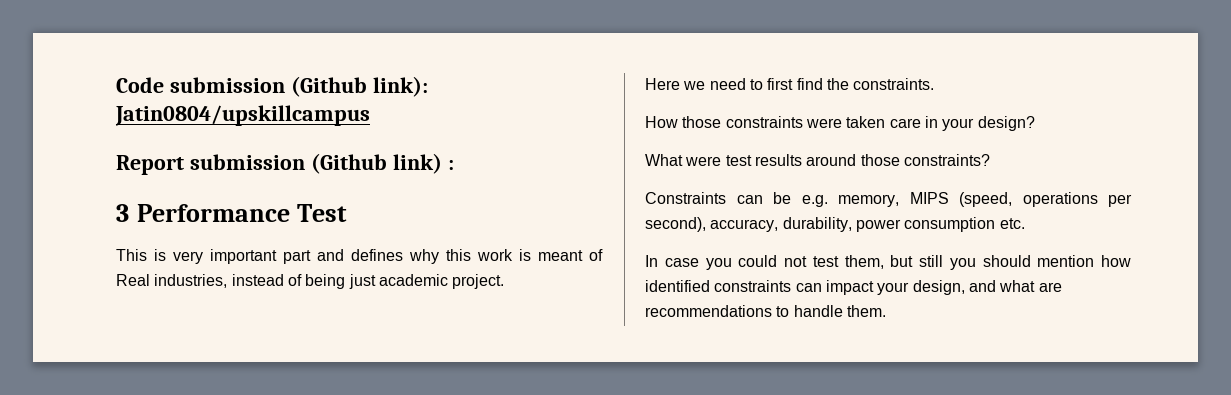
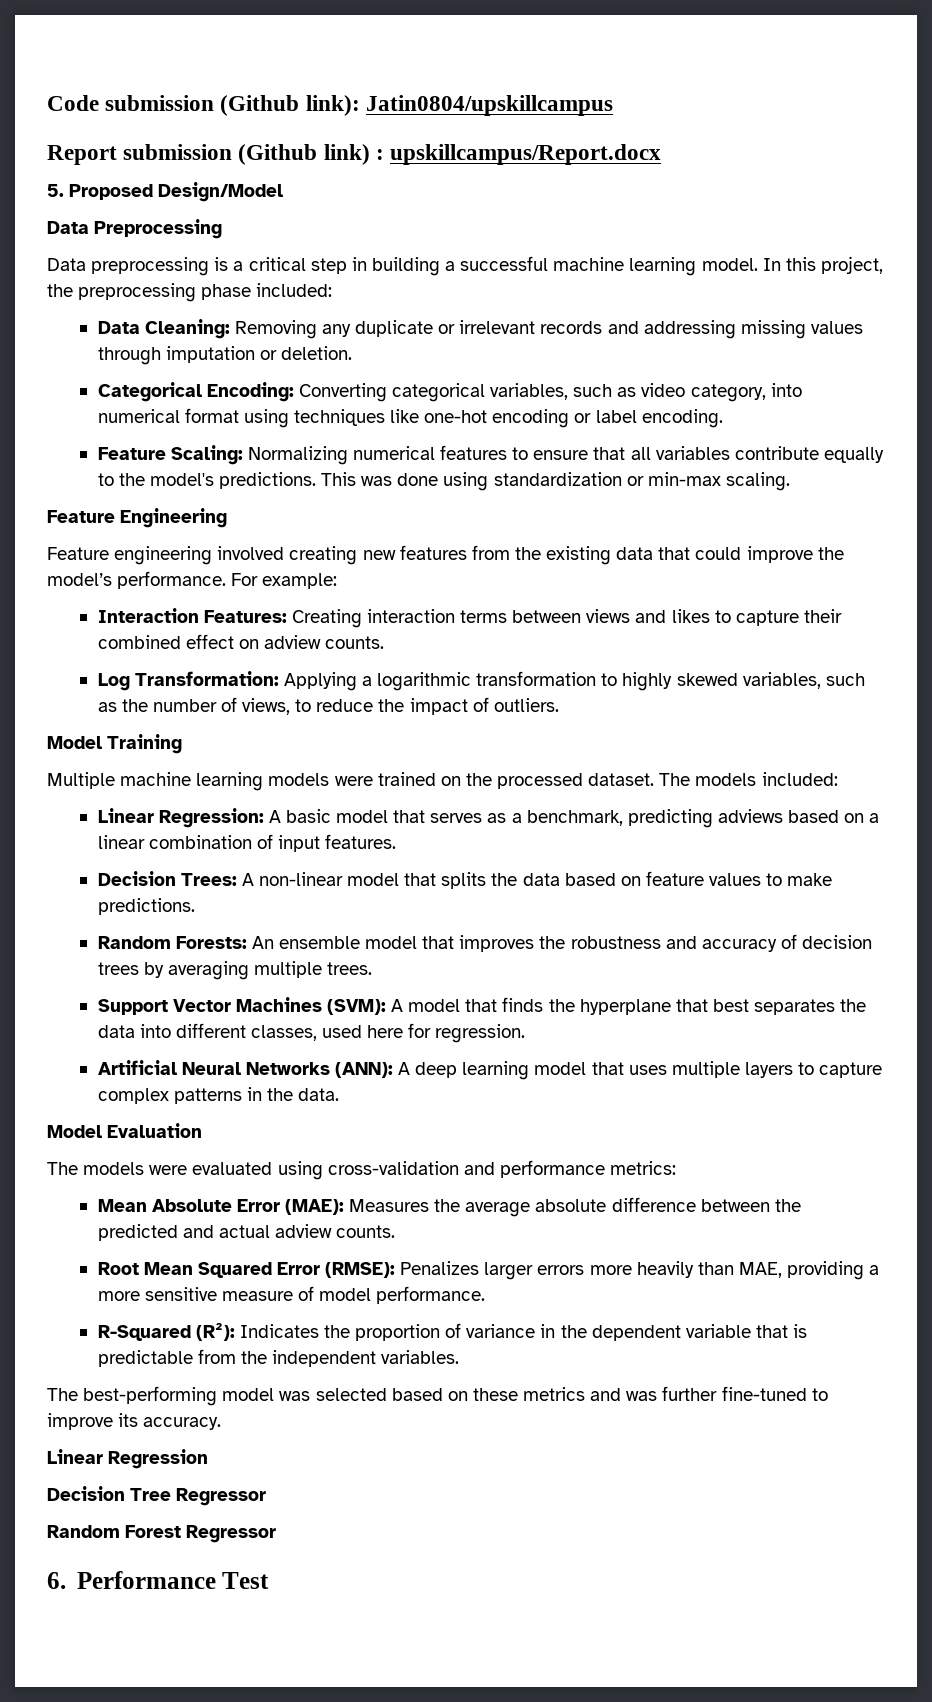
[116,204,347,222] [116,249,603,264] [116,274,505,289] [645,78,935,90] [645,116,1035,131] [645,154,990,166] [645,192,1132,207] [645,217,1025,232] [645,255,1131,270] [645,280,1062,295] [645,305,886,317] // 3 Performance Test // This is very important part and defines why this work is meant of Real industries, instead of being just academic project. // Here we need to first find the constraints. // How those constraints were taken care in your design? // What were test results around those constraints? // Constraints can be e.g. memory, MIPS (speed, operations per second), accuracy, durability, power consumption etc. // In case you could not test them, but still you should mention how identified constraints can impact your design, and what are recommendations to handle them. -> [390,144,662,165] [47,182,284,202] [47,219,223,239] [47,256,883,276] [47,283,333,302] [97,319,863,339] [97,346,352,365] [97,382,802,402] [97,408,723,428] [97,445,884,465] [97,472,790,491] [47,508,228,528] [47,545,844,565] [47,571,338,589] [97,608,842,628] [97,634,385,649] [97,671,865,691] [97,697,559,715] [47,734,183,754] [47,772,838,791] [97,808,880,828] [97,834,397,852] [97,871,833,889] [97,898,195,915] [97,934,873,952] [97,961,373,980] [97,997,867,1015] [97,1023,526,1043] [97,1060,883,1080] [97,1087,340,1104] [47,1123,203,1138] [47,1160,677,1180] [97,1197,801,1217] [97,1224,396,1241] [97,1261,880,1280] [97,1286,486,1304] [97,1323,808,1341] [97,1349,460,1367] [47,1386,828,1406] [47,1413,222,1430] [47,1449,209,1469] [47,1486,267,1506] [47,1525,277,1543] [47,1571,270,1589] upskillcampus/Report.docx // 5. Proposed Design/Model // Data Preprocessing // Data preprocessing is a critical step in building a successful machine learning model. In this project, the preprocessing phase included: // Data Cleaning: Removing any duplicate or irrelevant records and addressing missing values through imputation or deletion. // Categorical Encoding: Converting categorical variables, such as video category, into numerical format using techniques like one-hot encoding or label encoding. // Feature Scaling: Normalizing numerical features to ensure that all variables contribute equally to the model's predictions. This was done using standardization or min-max scaling. // Feature Engineering // Feature engineering involved creating new features from the existing data that could improve the model’s performance. For example: // Interaction Features: Creating interaction terms between views and likes to capture their combined effect on adview counts. // Log Transformation: Applying a logarithmic transformation to highly skewed variables, such as the number of views, to reduce the impact of outliers. // Model Training // Multiple machine learning models were trained on the processed dataset. The models included: // Linear Regression: A basic model that serves as a benchmark, predicting adviews based on a linear combination of input features. // Decision Trees: A non-linear model that splits the data based on feature values to make predictions. // Random Forests: An ensemble model that improves the robustness and accuracy of decision trees by averaging multiple trees. // Support Vector Machines (SVM): A model that finds the hyperplane that best separates the data into different classes, used here for regression. // Artificial Neural Networks (ANN): A deep learning model that uses multiple layers to capture complex patterns in the data. // Model Evaluation // The models were evaluated using cross-validation and performance metrics: // Mean Absolute Error (MAE): Measures the average absolute difference between the predicted and actual adview counts. // Root Mean Squared Error (RMSE): Penalizes larger errors more heavily than MAE, providing a more sensitive measure of model performance. // R-Squared (R²): Indicates the proportion of variance in the dependent variable that is predictable from the independent variables. // The best-performing model was selected based on these metrics and was further fine-tuned to improve its accuracy. // Linear Regression // Decision Tree Regressor // Random Forest Regressor // 6. Performance Test

